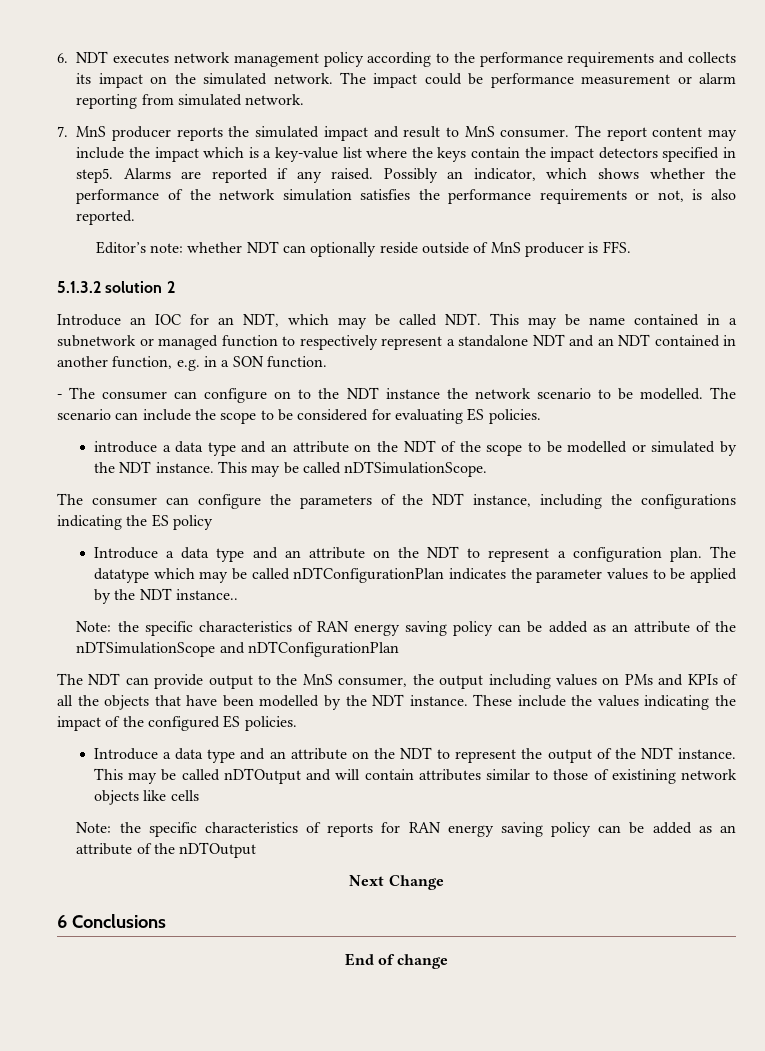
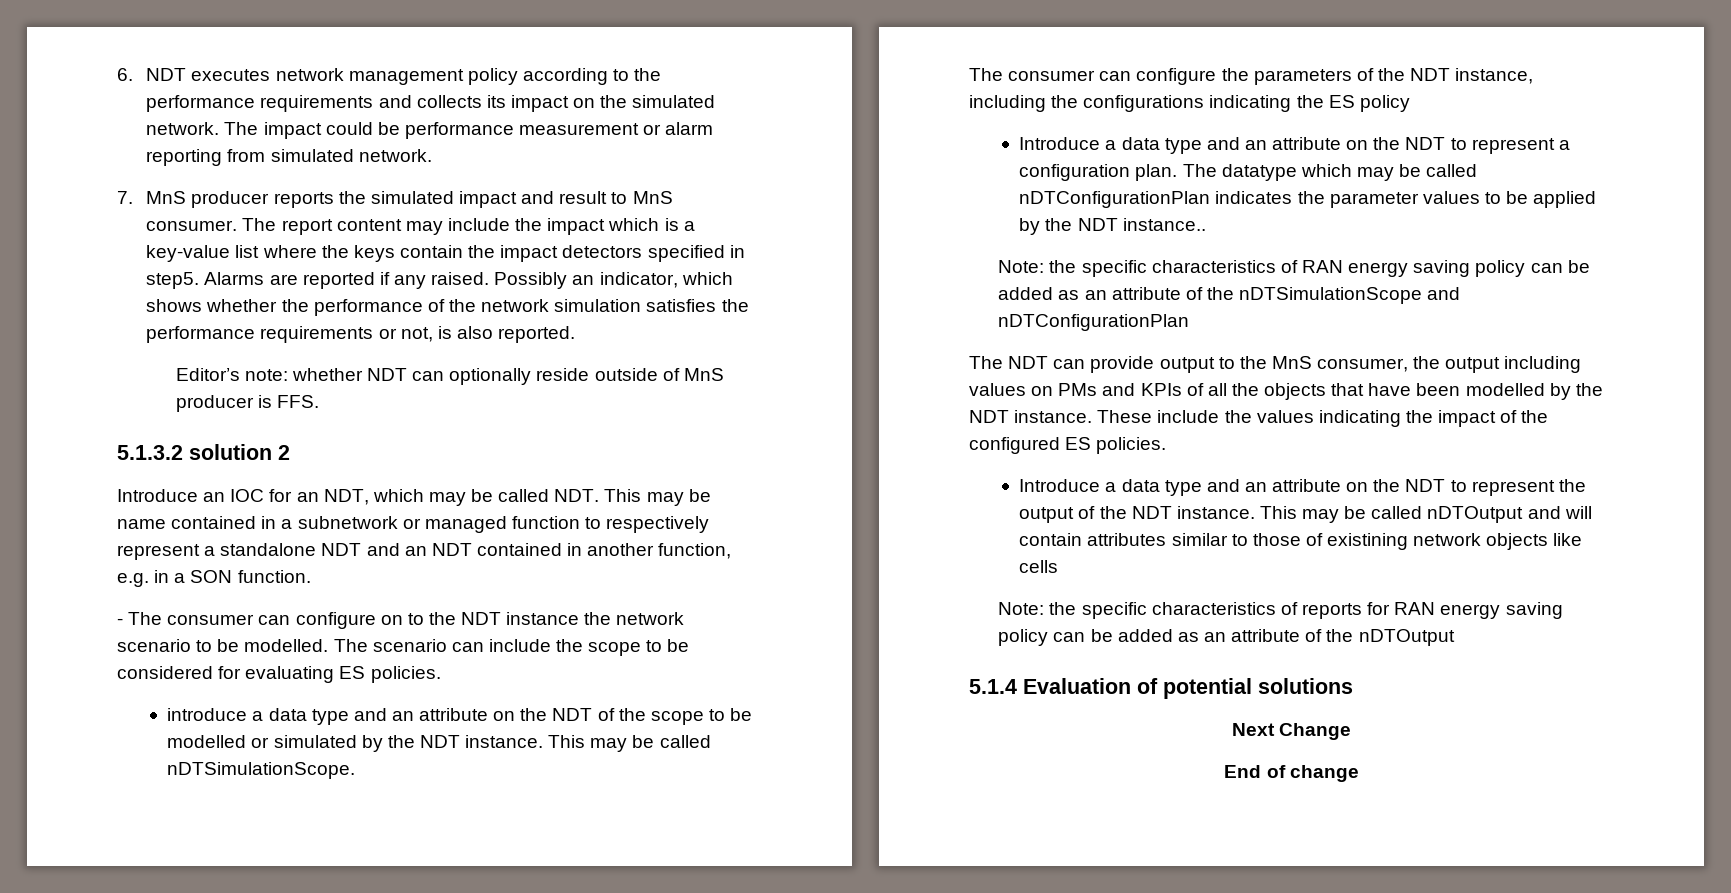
(257, 850) none -> [969,678,1353,699] // 5.1.4 Evaluation of potential solutions
[57,914,166,928] // 6 Conclusions -> (1352, 731) none

